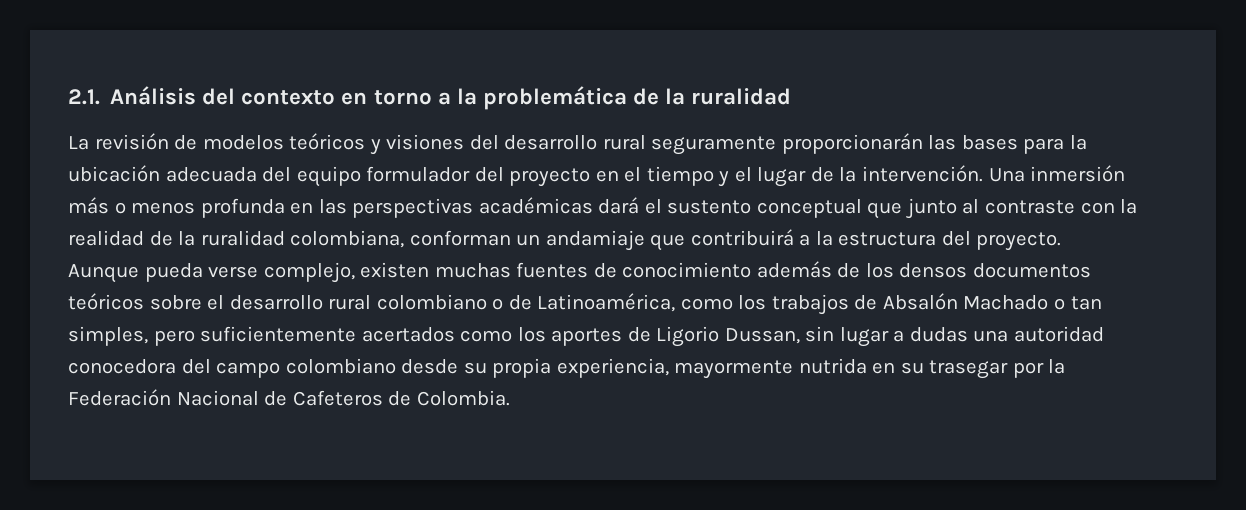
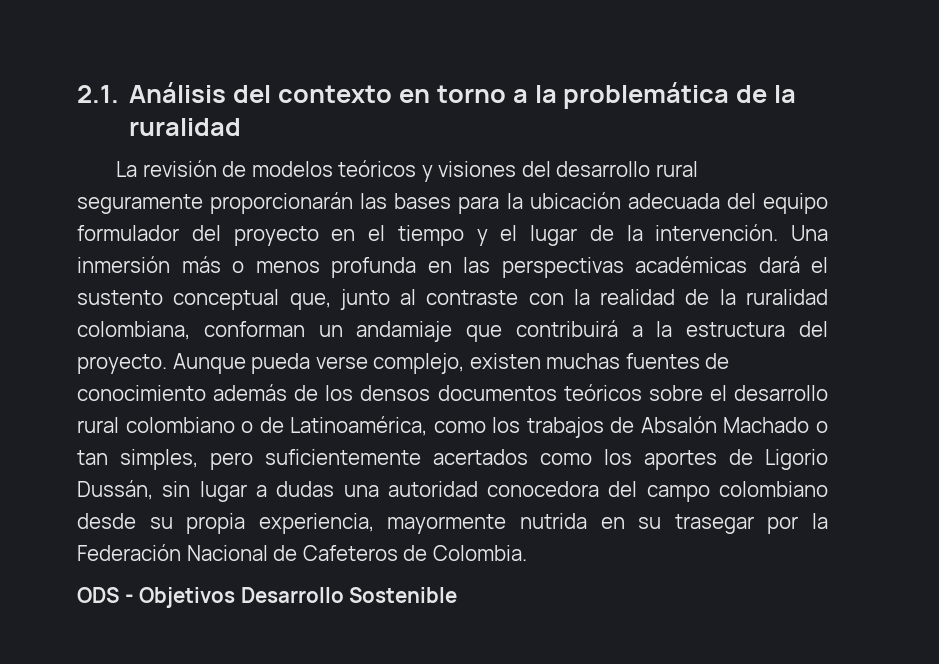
[867,202,903,219] que -> [289,293,331,310] que,
[724,328,800,344] Dussan, -> [77,480,153,500] Dussán,
(510, 398) none -> [77,587,458,608] // ODS - Objetivos Desarrollo Sostenible

